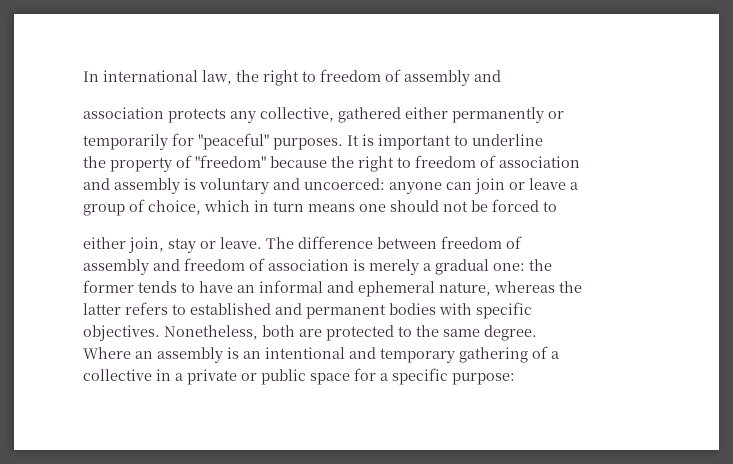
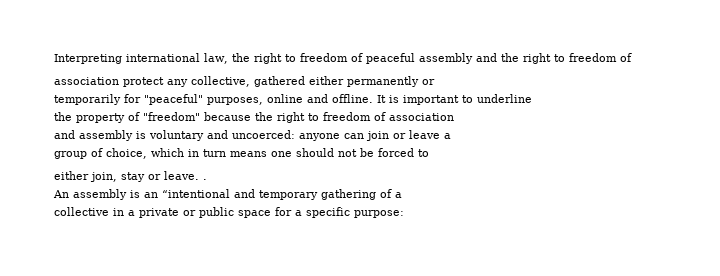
[83,71,99,82] In -> [54,54,122,64] Interpreting
[404,70,501,86] [83,107,226,123] assembly and // association protects -> [365,53,632,64] [54,77,164,87] peaceful assembly and the right to freedom of // association protect
[273,138,343,150] purposes. -> [207,94,373,105] purposes, online and offline.
[266,236,522,249] [83,258,552,275] [83,280,582,297] [83,302,532,319] [83,325,537,341] [83,347,153,359] The difference between freedom of // assembly and freedom of association is merely a gradual one: the // former tends to have an informal and ephemeral nature, whereas the // latter refers to established and permanent bodies with specific // objectives. Nonetheless, both are protected to the same degree. // Where an -> [203,179,207,180] [53,190,69,198] . // An
[265,347,345,359] intentional -> [162,189,230,198] “intentional

